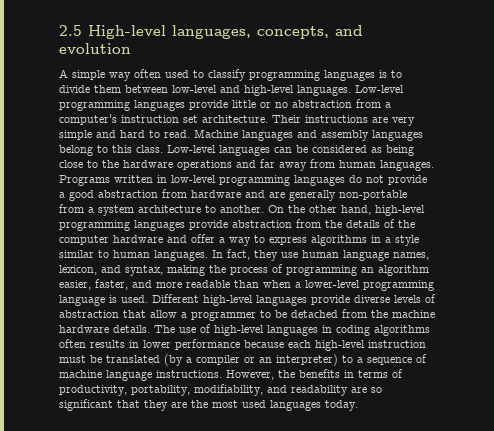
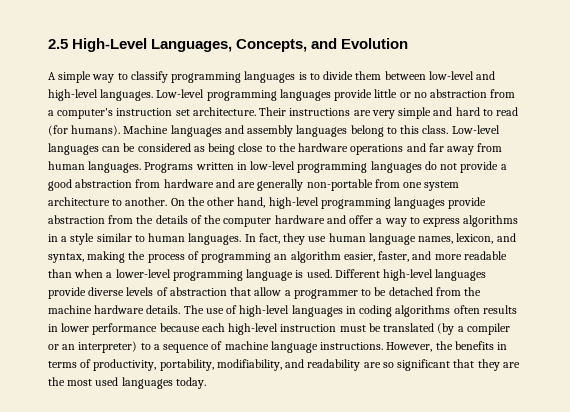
[88,25,363,39] [59,43,131,54] High-level languages, concepts, and evolution -> [72,38,409,52] High-Level Languages, Concepts, and Evolution
[134,69,189,78] often used -> (115, 78) none
[164,130,190,138] read. -> [496,107,519,116] [48,125,121,136] read (for humans).
[88,207,94,213] a -> [403,182,423,188] one

